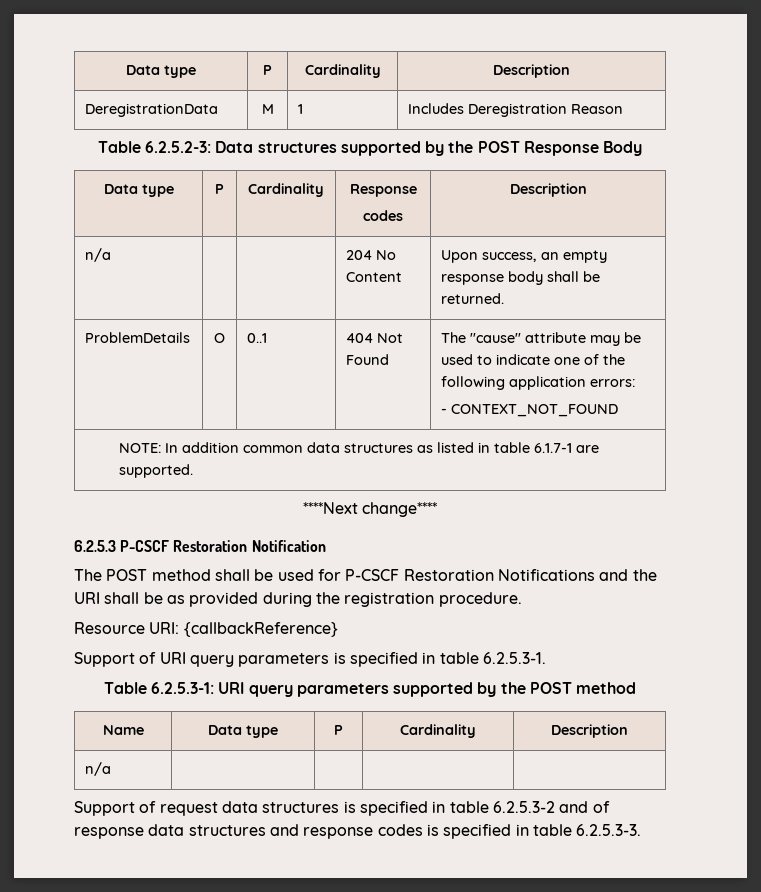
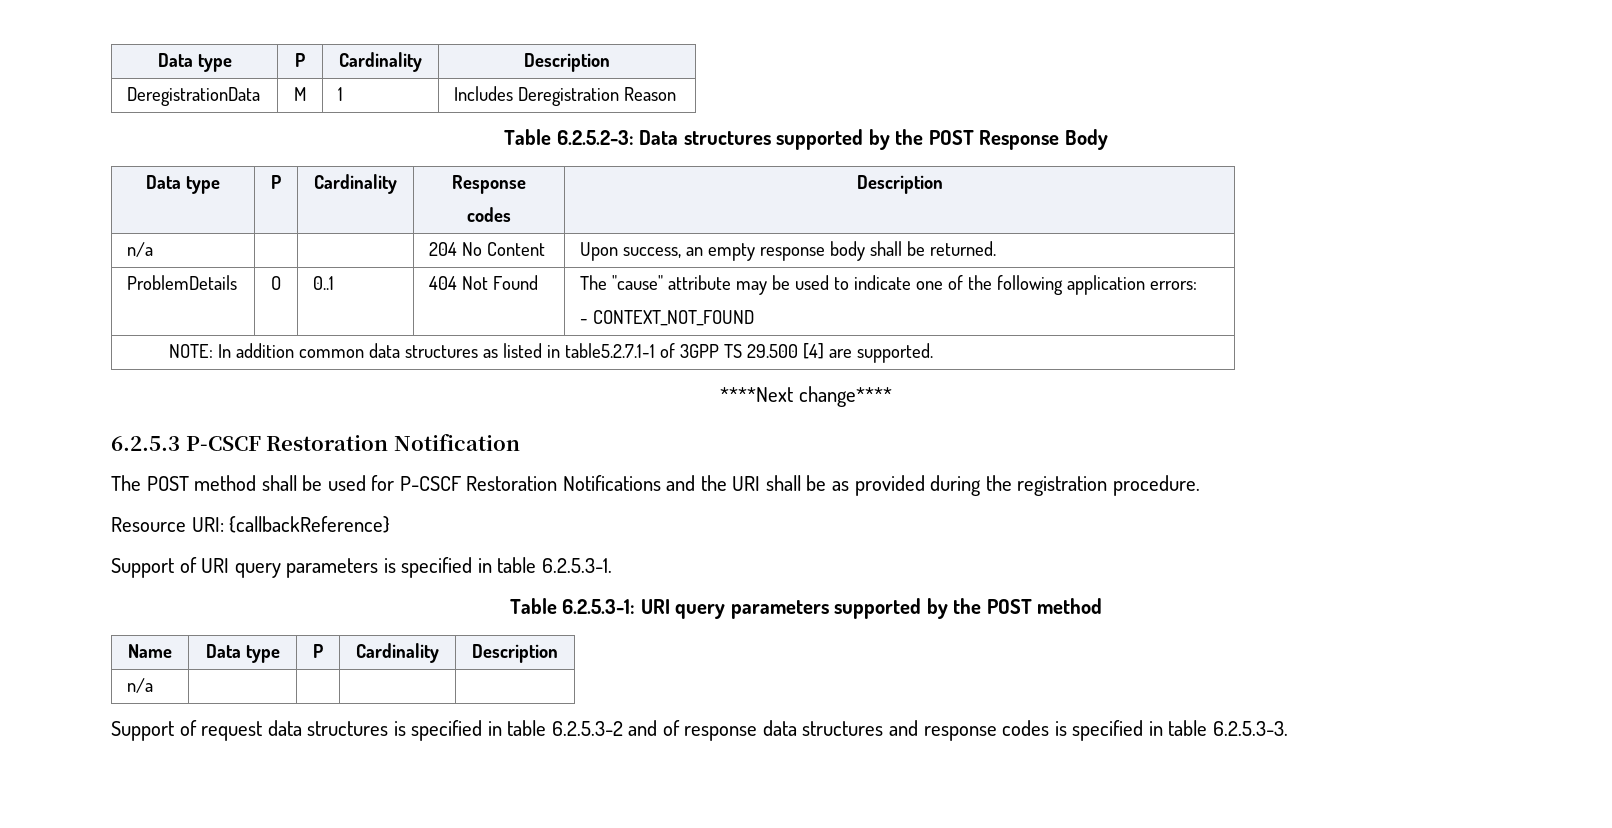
[494,442,573,453] table 6.1.7-1 -> [564,343,824,359] table5.2.7.1-1 of 3GPP TS 29.500 [4]

